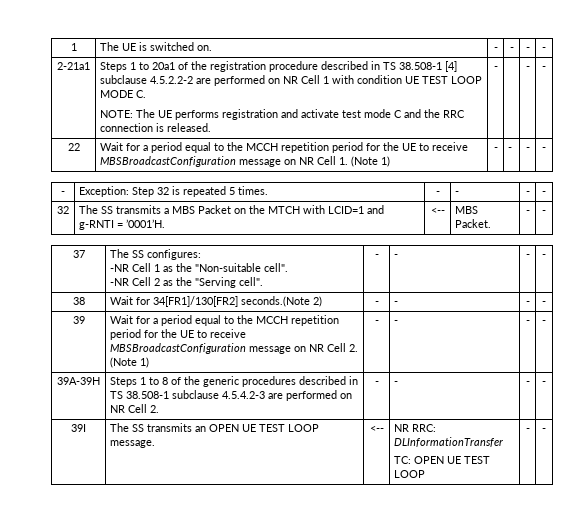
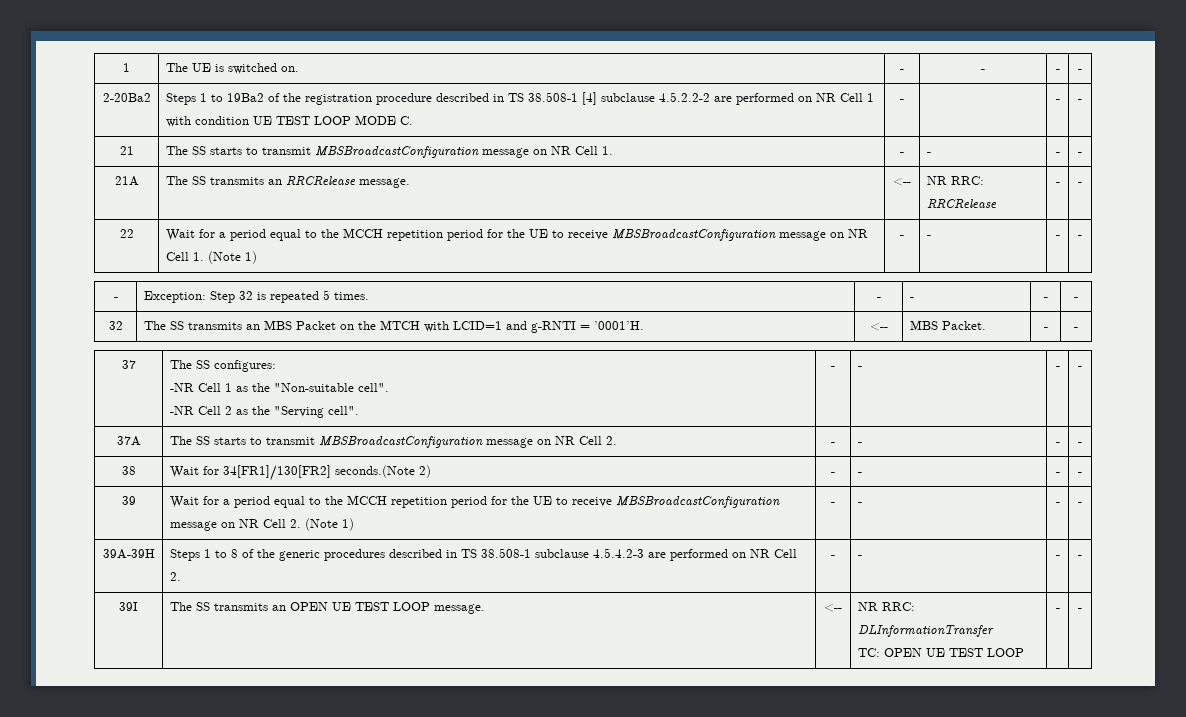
[57,62,90,70] [100,62,176,72] 2-21a1 | Steps 1 to 20a1 -> [102,93,151,102] [165,93,264,105] 2-20Ba2 | Steps 1 to 19Ba2
[100,109,466,120] [100,123,212,132] [493,66,498,70] // NOTE: The UE performs registration and activate test mode C and the RRC connection is released. | - | -> [900,99,904,102] [1055,99,1060,102] [1078,99,1082,102] [119,146,134,155] [165,146,613,158] [900,152,904,155] [926,152,931,155] [1055,152,1060,155] [1078,152,1082,155] [114,176,139,186] [165,176,410,188] [893,178,911,186] [926,176,984,185] [926,199,997,208] | - | | - | - // 21 | The SS starts to transmit MBSBroadcastConfiguration message on NR Cell 1. | - | - | - | - // 21A | The SS transmits an RRCRelease message. | <-- | NR RRC: RRCRelease
[164,208,170,214] a -> [245,324,260,330] an
(546, 256) none -> [116,436,141,446] [169,436,617,448] [831,442,835,445] [857,442,862,445] [1055,442,1060,445] [1078,442,1082,445] // 37A | The SS starts to transmit MBSBroadcastConfiguration message on NR Cell 2. | - | - | - | -

